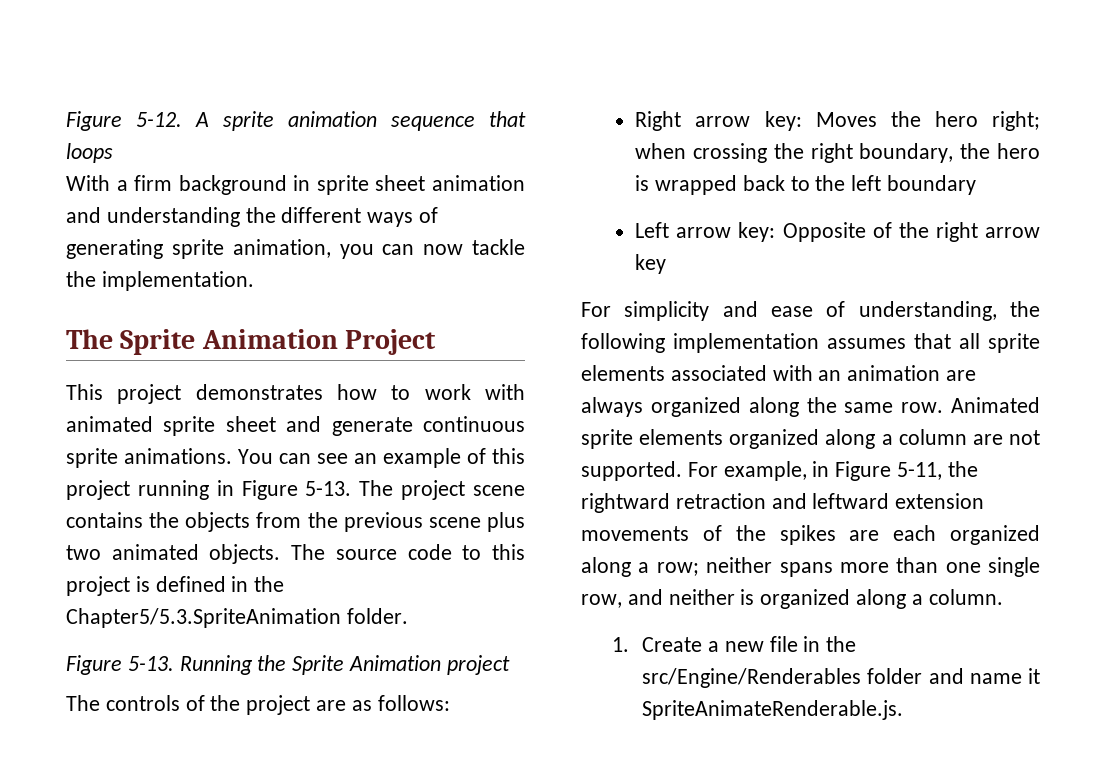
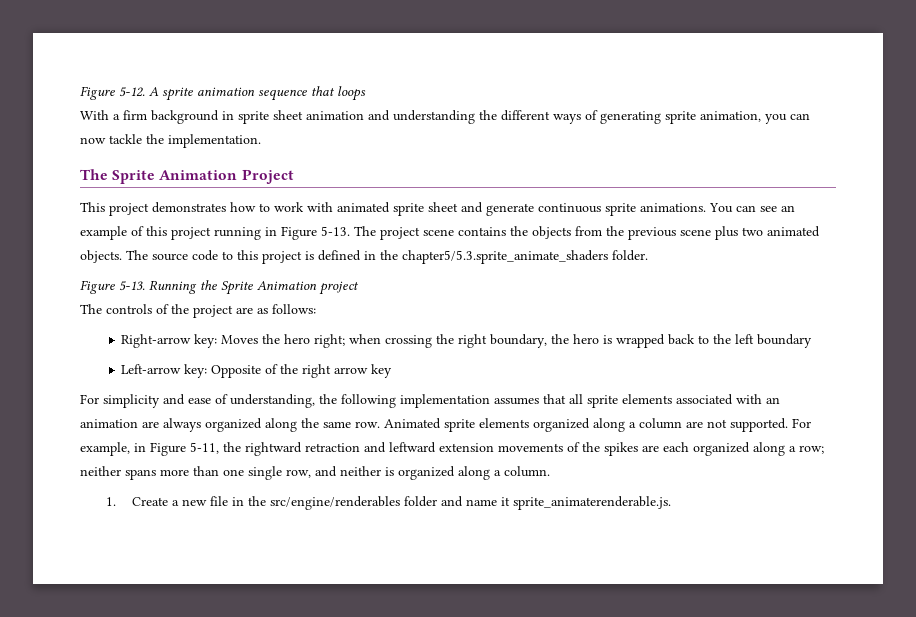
[66,608,341,628] Chapter5/5.3.SpriteAnimation -> [402,250,608,264] chapter5/5.3.sprite_animate_shaders
[635,111,751,131] Right arrow -> [121,334,192,348] Right-arrow
[635,222,732,238] Left arrow -> [121,364,182,374] Left-arrow
[642,668,862,688] src/Engine/Renderables -> [270,496,401,510] src/engine/renderables
[642,700,904,720] SpriteAnimateRenderable.js. -> [513,496,672,510] sprite_animaterenderable.js.

